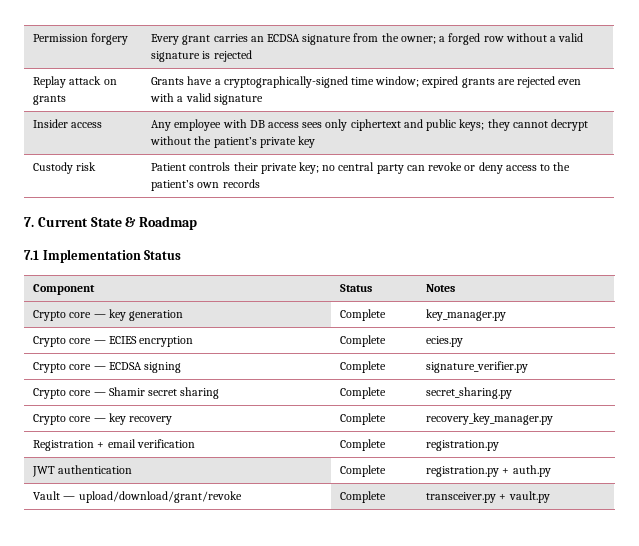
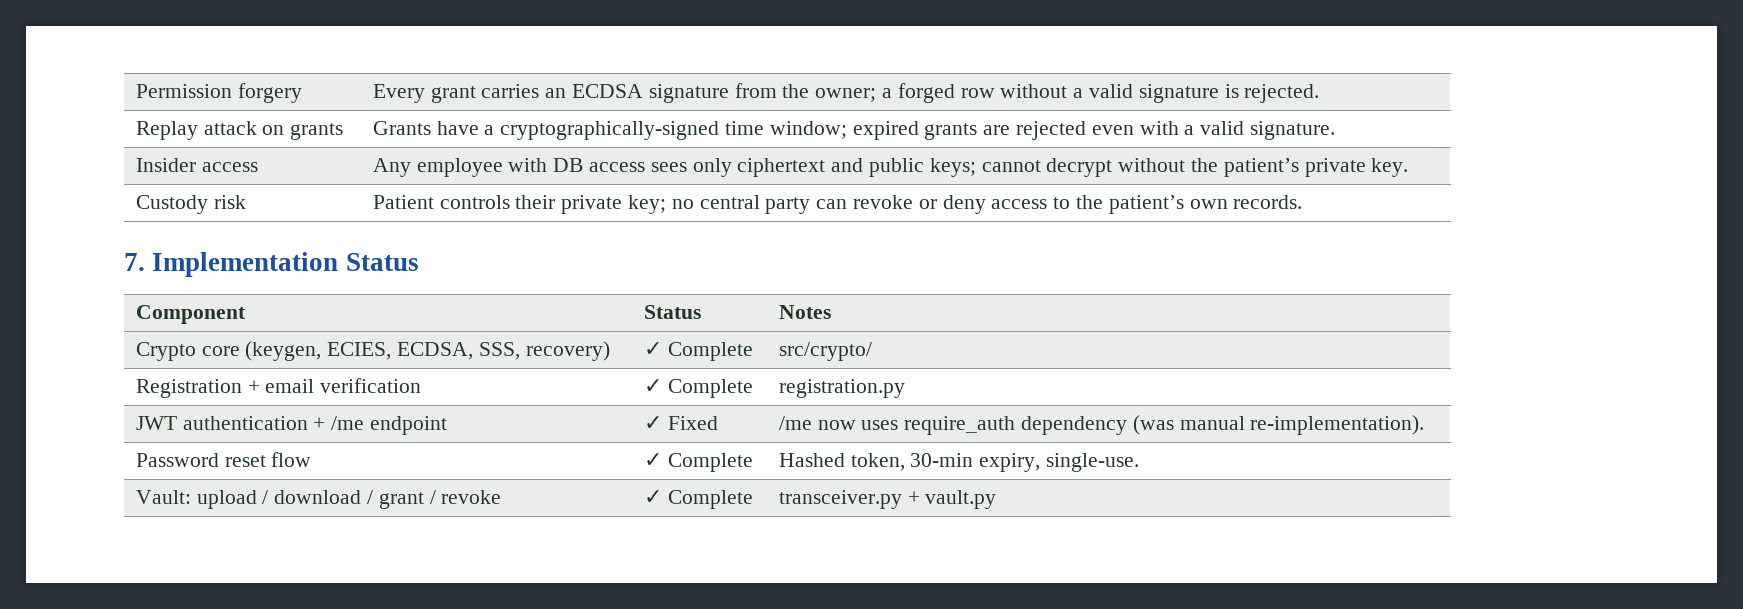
[213,50,252,62] rejected -> [1244,84,1320,103] rejected.
[213,94,263,105] signature -> [1250,121,1336,140] signature.
[487,119,510,131] they -> (976, 167) none
[298,136,316,148] key -> [1371,158,1409,177] key.
[222,179,260,188] records -> [1233,195,1303,209] records.
[37,216,198,230] [24,250,39,260] Current State & Roadmap // 7.1 -> (145, 262) none
[93,309,184,321] [340,309,387,321] [426,309,507,321] [33,336,194,347] [340,335,387,347] [426,336,464,347] [33,362,182,373] [340,361,387,373] [426,361,529,373] [33,387,220,399] [340,387,387,399] [426,387,513,399] [33,413,173,425] [340,413,387,425] [426,413,554,425] — key generation | Complete | key_manager.py // Crypto core — ECIES encryption | Complete | ecies.py // Crypto core — ECDSA signing | Complete | signature_verifier.py // Crypto core — Shamir secret sharing | Complete | secret_sharing.py // Crypto core — key recovery | Complete | recovery_key_manager.py -> [245,341,610,361] [643,342,753,361] [778,342,872,361] (keygen, ECIES, ECDSA, SSS, recovery) | ✓ Complete | src/crypto/
(195, 443) none -> [643,379,662,393] ✓
[340,465,387,477] [426,465,551,477] [33,491,242,503] | Complete | registration.py + auth.py // Vault — upload/download/grant/revoke | -> [313,416,448,435] [643,416,718,430] [778,415,1425,435] [135,452,312,467] [643,453,753,472] [778,453,1140,472] [135,490,502,509] [643,490,662,504] + /me endpoint | ✓ Fixed | /me now uses require_auth dependency (was manual re-implementation). // Password reset flow | ✓ Complete | Hashed token, 30-min expiry, single-use. // Vault: upload / download / grant / revoke | ✓

